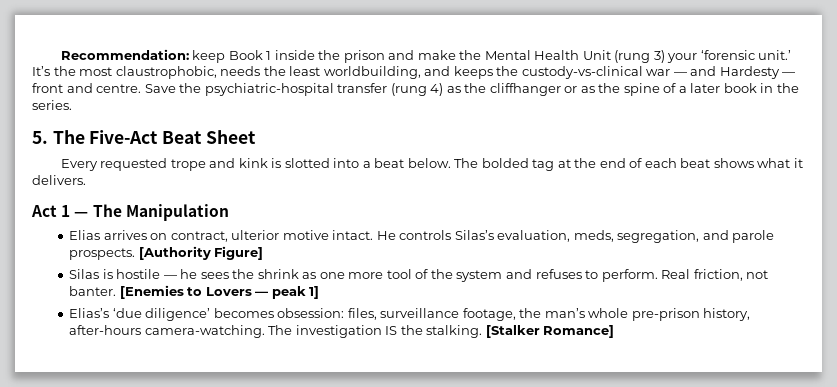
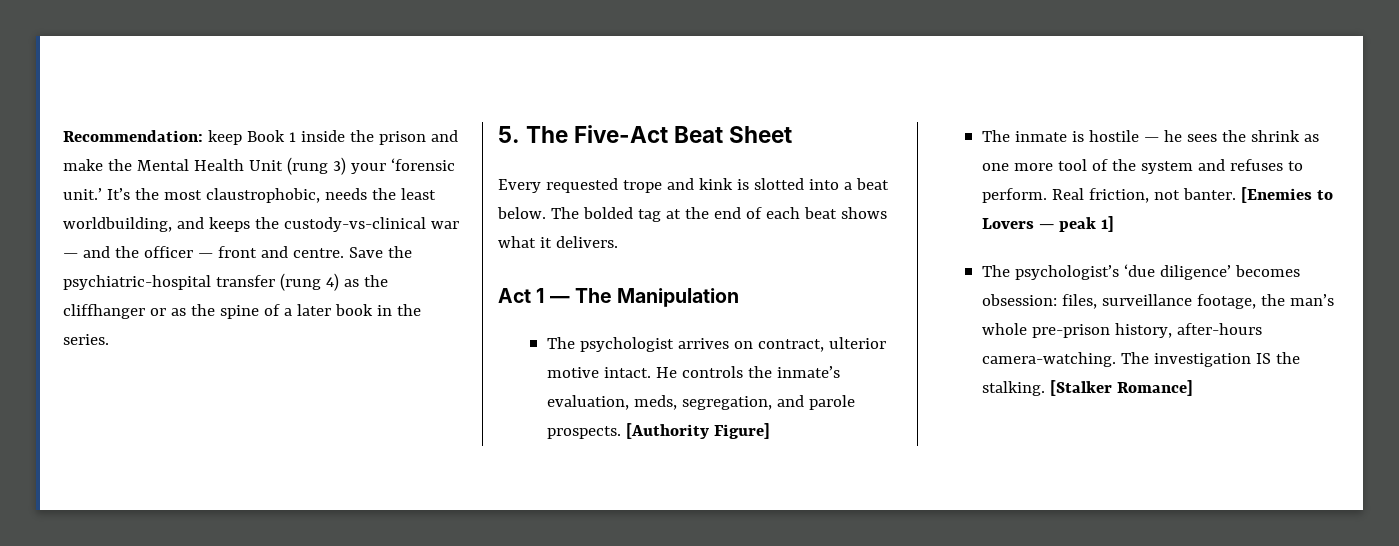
[719,66,780,79] Hardesty -> [114,246,193,258] the officer
[69,230,101,240] Elias -> [546,337,674,352] The psychologist
[454,230,494,240] Silas’s -> [747,366,840,378] the inmate’s
[69,269,100,279] Silas -> [981,130,1067,142] The inmate
[69,308,110,318] Elias’s -> [981,265,1119,280] The psychologist’s

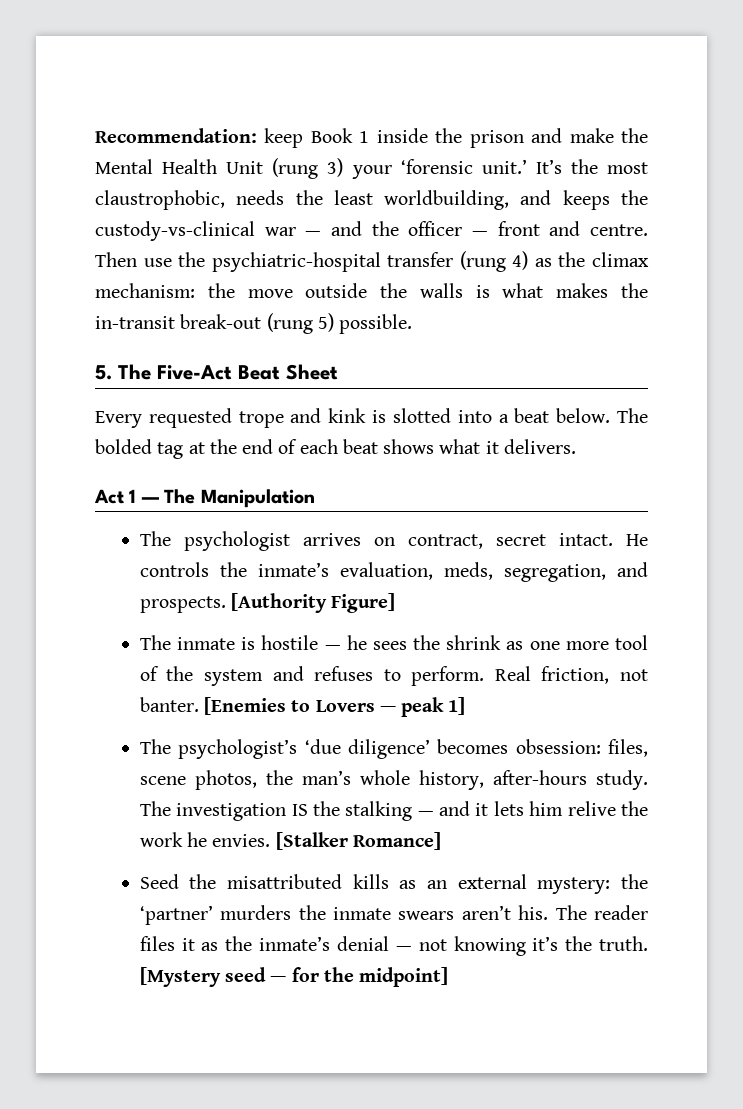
[348,247,383,258] Save -> [95,252,172,267] Then use
[63,304,421,319] [63,334,109,345] cliffhanger or as the spine of a later book in the series. -> [592,252,649,267] [95,283,648,298] [95,313,413,334] climax mechanism: the move outside the walls is what makes the in-transit break-out (rung 5) possible.
[828,337,886,349] [546,367,599,378] ulterior motive -> [495,534,546,546] secret
[808,395,855,410] parole -> (648, 569) none
[1101,294,1256,309] surveillance footage, -> [139,770,257,790] scene photos,
[1031,324,1110,338] pre-prison -> (410, 777) none
[981,352,1116,367] camera-watching. -> [596,770,648,790] study.
[981,380,1193,396] stalking. [Stalker Romance] -> [345,801,648,821] [139,832,441,850] [139,874,648,894] [139,905,648,925] [139,936,648,956] [139,967,449,987] stalking — and it lets him relive the work he envies. [Stalker Romance] // Seed the misattributed kills as an external mystery: the ‘partner’ murders the inmate swears aren’t his. The reader files it as the inmate’s denial — not knowing it’s the truth. [Mystery seed — for the midpoint]

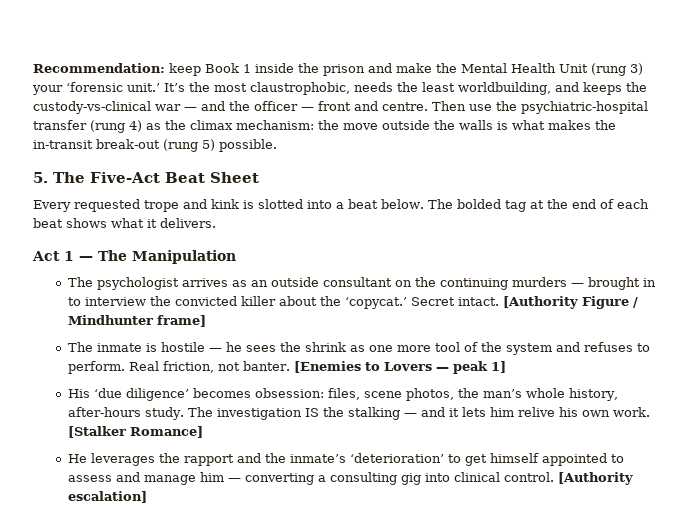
[373,533,648,549] [139,562,648,582] [139,593,396,613] on contract, secret intact. He controls the inmate’s evaluation, meds, segregation, and prospects. [Authority Figure] -> [231,277,656,290] [67,296,638,309] [67,315,206,327] as an outside consultant on the continuing murders — brought in to interview the convicted killer about the ‘copycat.’ Secret intact. [Authority Figure / Mindhunter frame]
[139,739,298,759] The psychologist’s -> [67,389,90,398] His
[621,801,648,816] [139,832,441,850] [139,874,648,894] [139,905,648,925] [139,936,648,956] [139,967,449,987] the work he envies. [Stalker Romance] // Seed the misattributed kills as an external mystery: the ‘partner’ murders the inmate swears aren’t his. The reader files it as the inmate’s denial — not knowing it’s the truth. [Mystery seed — for the midpoint] -> [558,407,650,417] [67,426,203,438] [67,453,624,466] [67,472,633,485] [67,491,147,503] his own work. [Stalker Romance] // He leverages the rapport and the inmate’s ‘deterioration’ to get himself appointed to assess and manage him — converting a consulting gig into clinical control. [Authority escalation]

